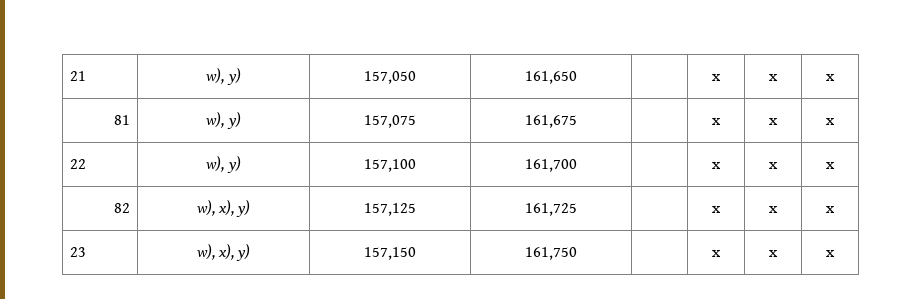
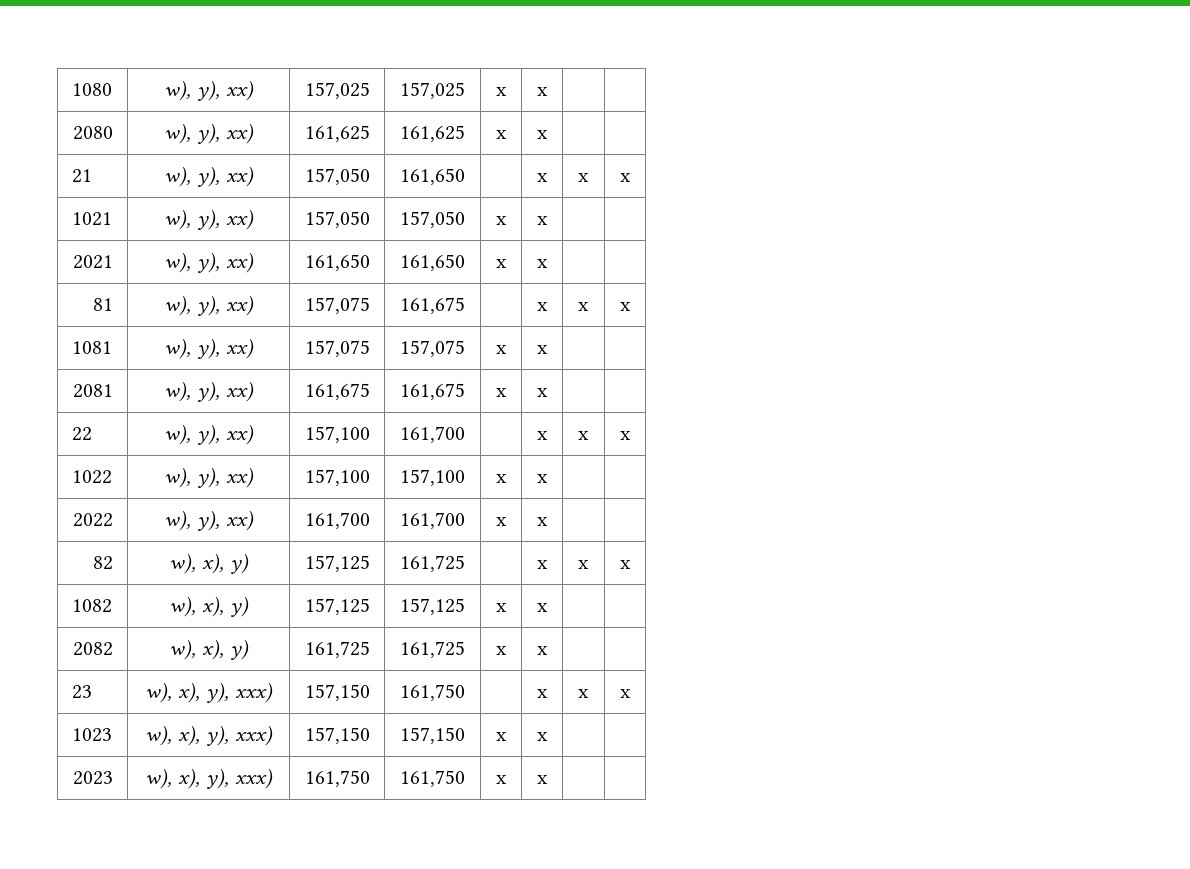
(69, 76) none -> [71,83,112,96] [164,80,254,101] [304,82,370,99] [400,82,465,99] [495,87,507,96] [536,87,548,96] [73,126,114,140] [164,123,254,144] [304,125,370,142] [400,125,465,142] [495,130,507,139] [536,130,548,139] 1080 | w), y), xx) | 157,025 | 157,025 | x | x | | // 2080 | w), y), xx) | 161,625 | 161,625 | x | x | | //
[226,68,241,85] y) -> [197,166,254,187] y), xx)
(835, 77) none -> [71,212,112,226] [164,209,254,230] [304,211,370,228] [400,211,465,228] [495,216,507,225] [536,216,548,225] [73,255,114,269] [164,252,254,273] [304,254,370,271] [400,254,465,271] [495,259,507,268] [536,259,548,268] // 1021 | w), y), xx) | 157,050 | 157,050 | x | x | | // 2021 | w), y), xx) | 161,650 | 161,650 | x | x | |
[226,112,241,129] y) -> [197,295,254,316] y), xx)
(835, 121) none -> [71,341,112,354] [164,338,254,359] [304,340,370,357] [400,340,465,357] [495,345,507,354] [536,345,548,354] [73,384,114,398] [164,381,254,402] [304,383,370,400] [400,383,465,400] [495,388,507,397] [536,388,548,397] // 1081 | w), y), xx) | 157,075 | 157,075 | x | x | | // 2081 | w), y), xx) | 161,675 | 161,675 | x | x | |
[226,156,241,173] y) -> [197,424,254,445] y), xx)
(835, 165) none -> [71,470,112,484] [164,467,254,488] [304,469,370,486] [400,469,465,486] [495,474,507,483] [536,474,548,483] [73,513,114,527] [164,510,254,531] [304,512,370,529] [400,512,465,529] [495,517,507,526] [536,517,548,526] // 1022 | w), y), xx) | 157,100 | 157,100 | x | x | | // 2022 | w), y), xx) | 161,700 | 161,700 | x | x | |
(835, 209) none -> [71,599,112,613] [169,596,249,617] [304,598,370,615] [400,598,465,615] [495,603,507,612] [536,603,548,612] [73,642,114,656] [169,639,249,660] [304,641,370,658] [400,641,465,658] [495,646,507,655] [536,646,548,655] // 1082 | w), x), y) | 157,125 | 157,125 | x | x | | // 2082 | w), x), y) | 161,725 | 161,725 | x | x | |
[236,244,251,261] y) -> [205,682,273,703] y), xxx)
(835, 253) none -> [71,728,112,742] [145,725,273,746] [304,727,370,744] [400,727,465,744] [495,732,507,741] [536,732,548,741] [73,771,114,785] [145,768,273,789] [304,770,370,787] [400,770,465,787] [495,775,507,784] [536,775,548,784] // 1023 | w), x), y), xxx) | 157,150 | 157,150 | x | x | | // 2023 | w), x), y), xxx) | 161,750 | 161,750 | x | x | |

